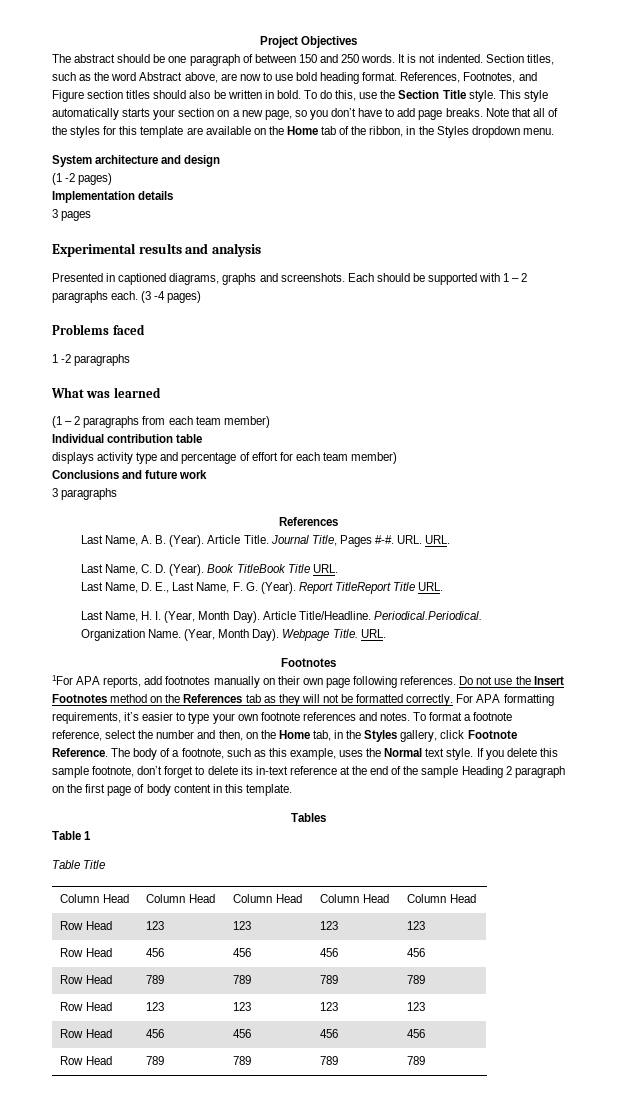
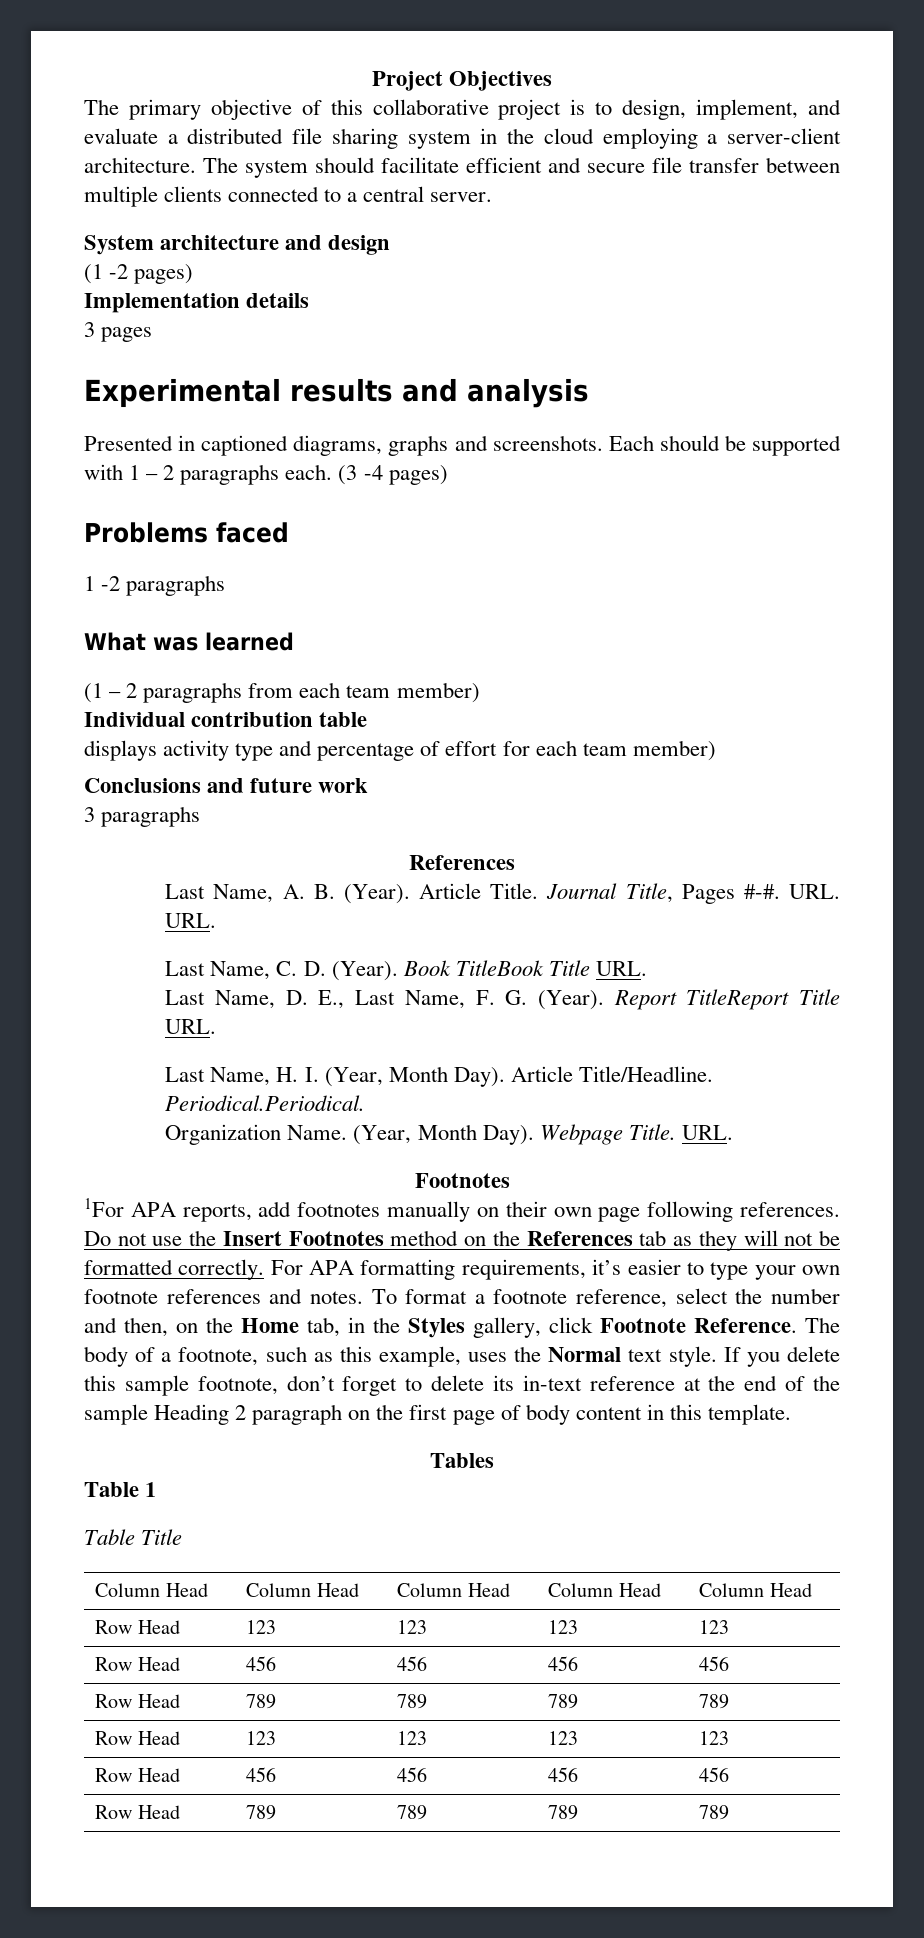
[74,54,554,66] [52,72,537,84] [52,90,548,102] [52,108,558,120] [52,126,554,138] abstract should be one paragraph of between 150 and 250 words. It is not indented. Section titles, such as the word Abstract above, are now to use bold heading format. References, Footnotes, and Figure section titles should also be written in bold. To do this, use the Section Title style. This style automatically starts your section on a new page, so you don’t have to add page breaks. Note that all of the styles for this template are available on the Home tab of the ribbon, in the Styles dropdown menu. -> [128,99,841,120] [84,128,842,149] [84,157,840,178] [84,186,493,207] primary objective of this collaborative project is to design, implement, and evaluate a distributed file sharing system in the cloud employing a server-client architecture. The system should facilitate efficient and secure file transfer between multiple clients connected to a central server.

